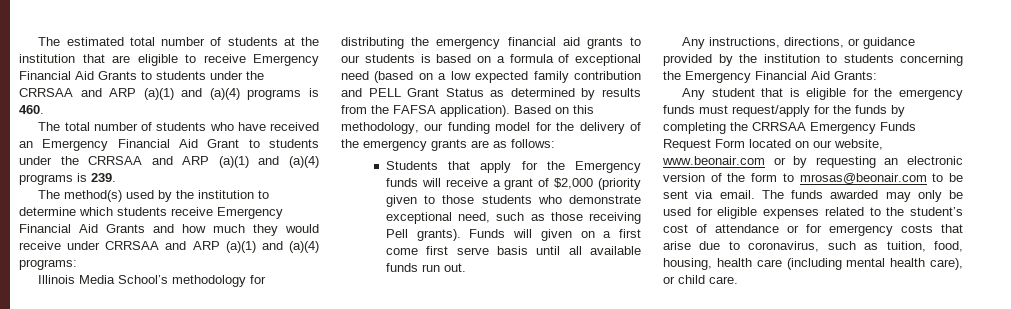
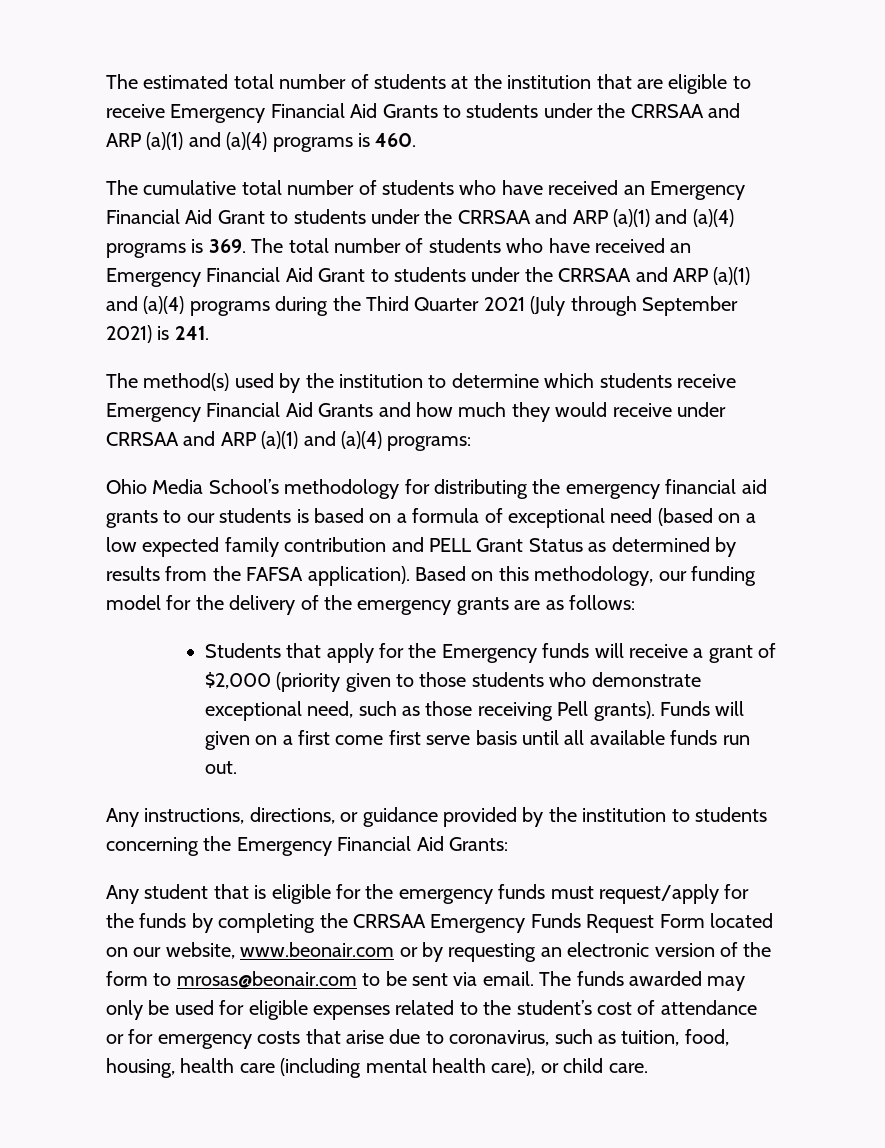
(61, 126) none -> [143,180,237,195] cumulative
[91,173,116,182] 239. -> [208,238,692,253] [106,267,751,287] [106,296,738,316] [106,325,209,343] 369. The total number of students who have received an Emergency Financial Aid Grant to students under the CRRSAA and ARP (a)(1) and (a)(4) programs during the Third Quarter 2021 (July through September 2021) is 241.
[38,275,76,284] Illinois -> [106,479,147,494] Ohio

